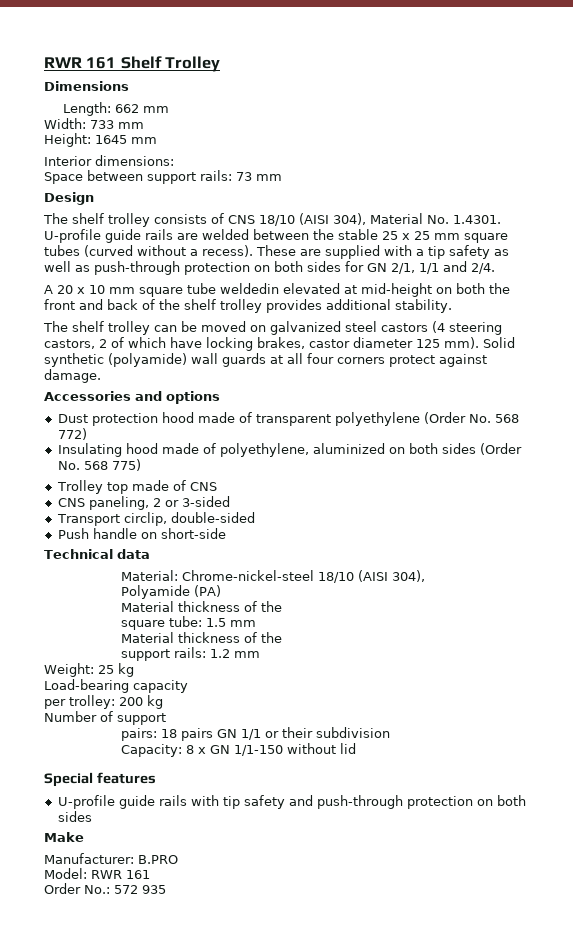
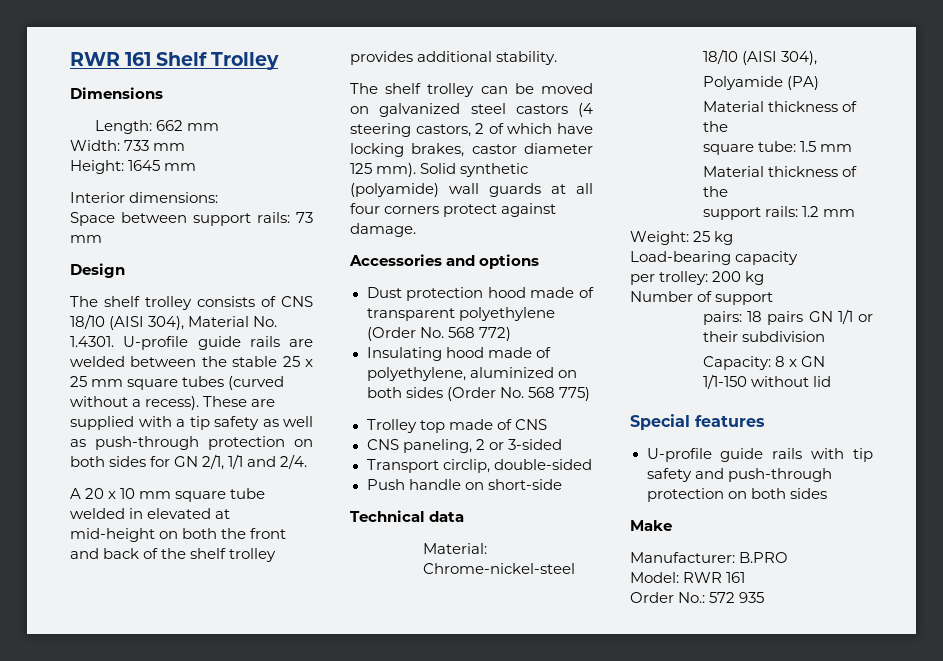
[220,283,279,294] weldedin -> [70,508,144,519] welded in

